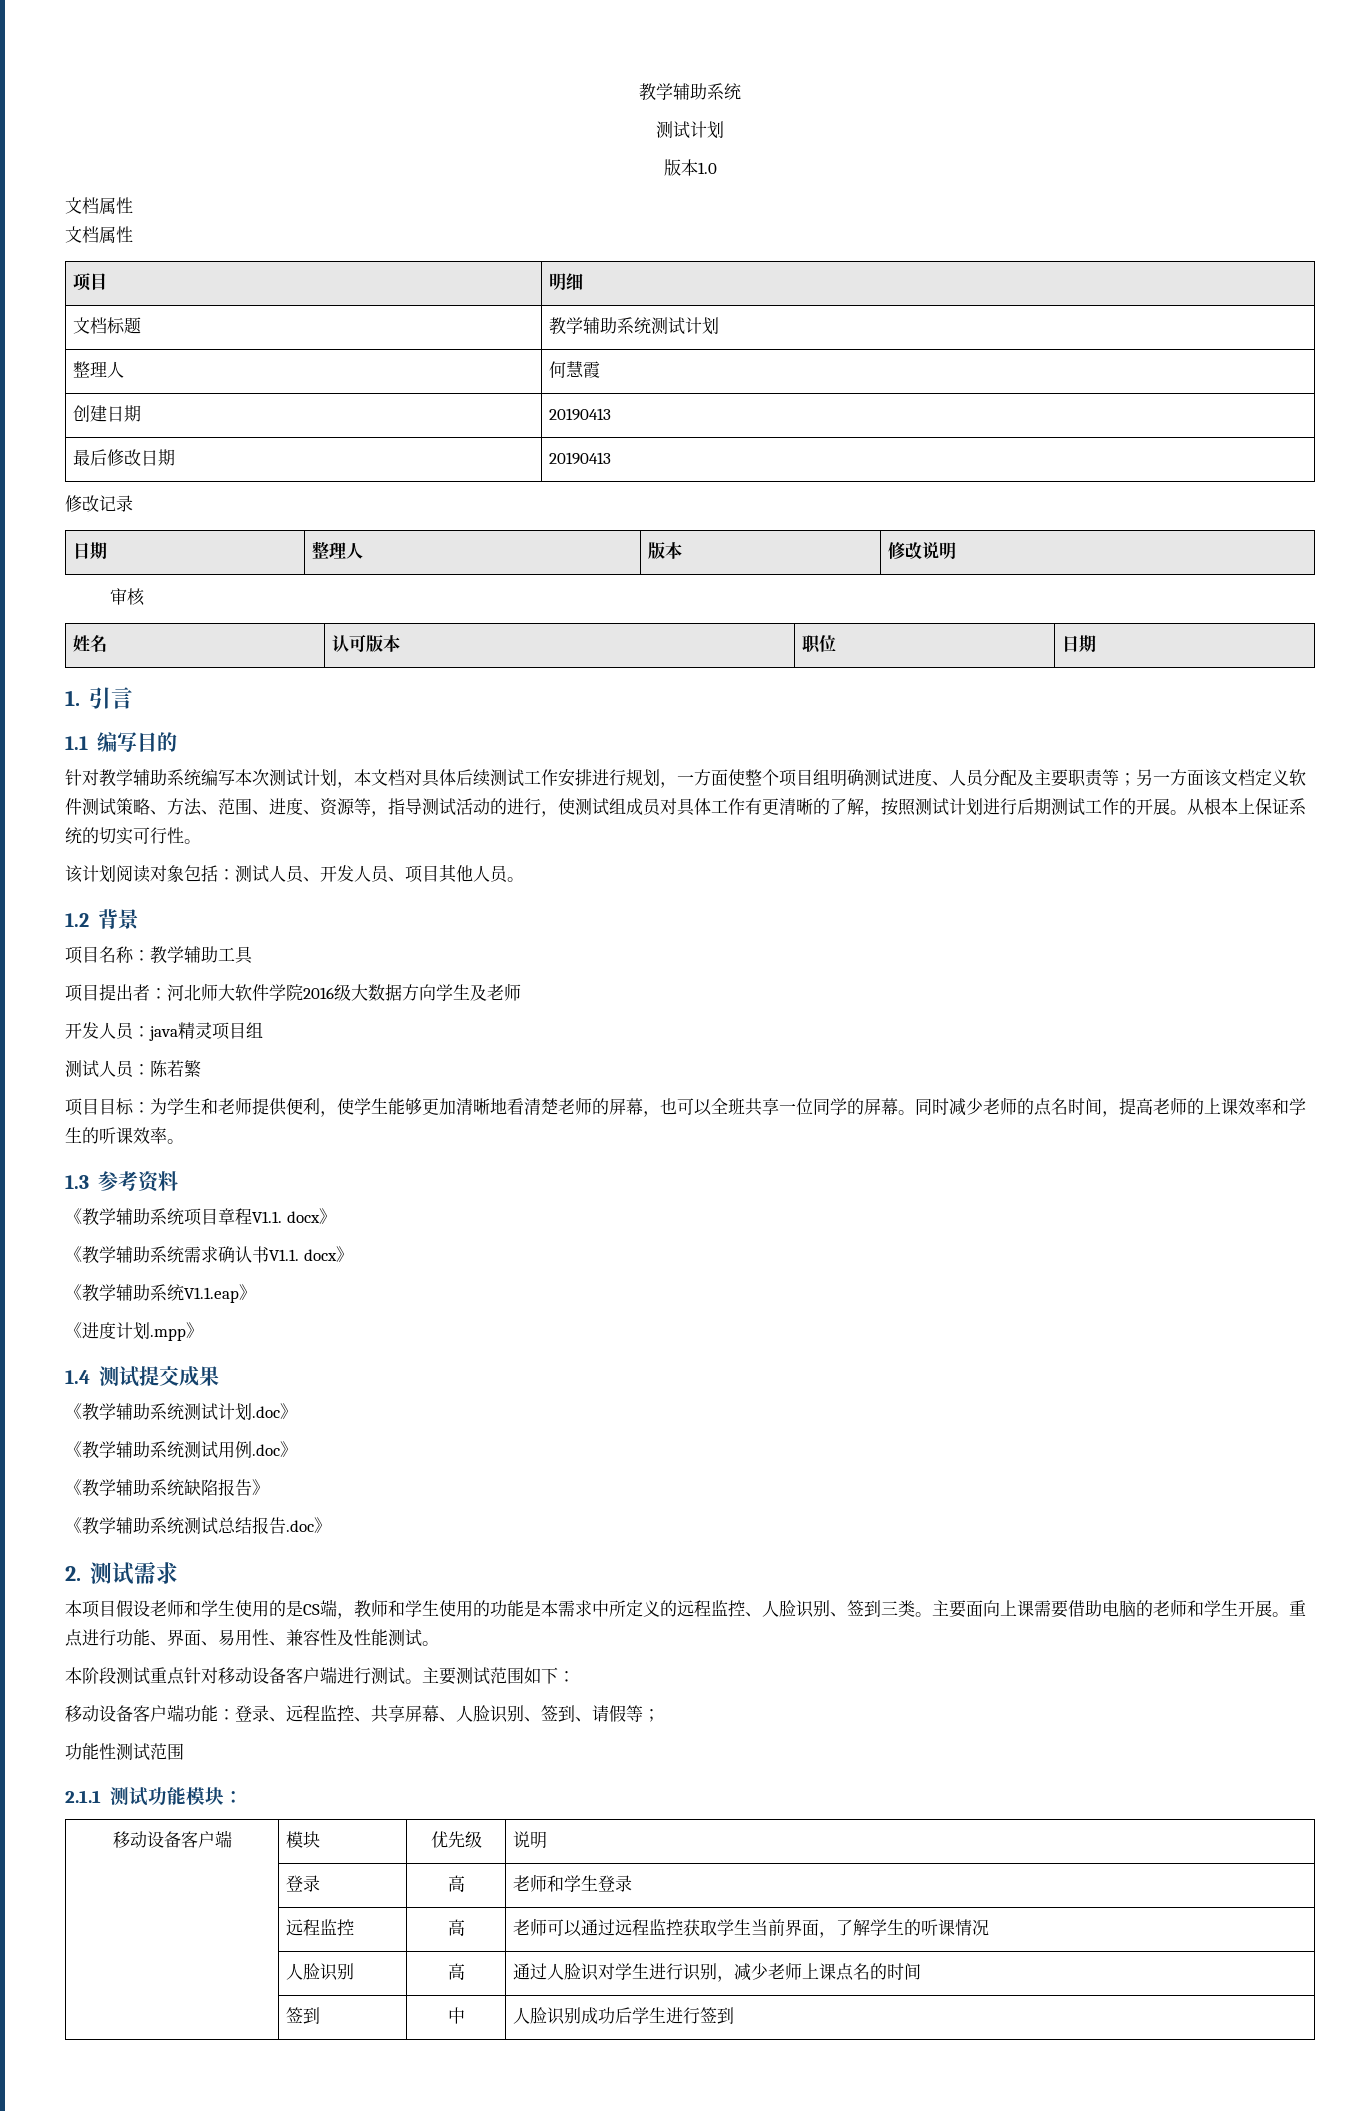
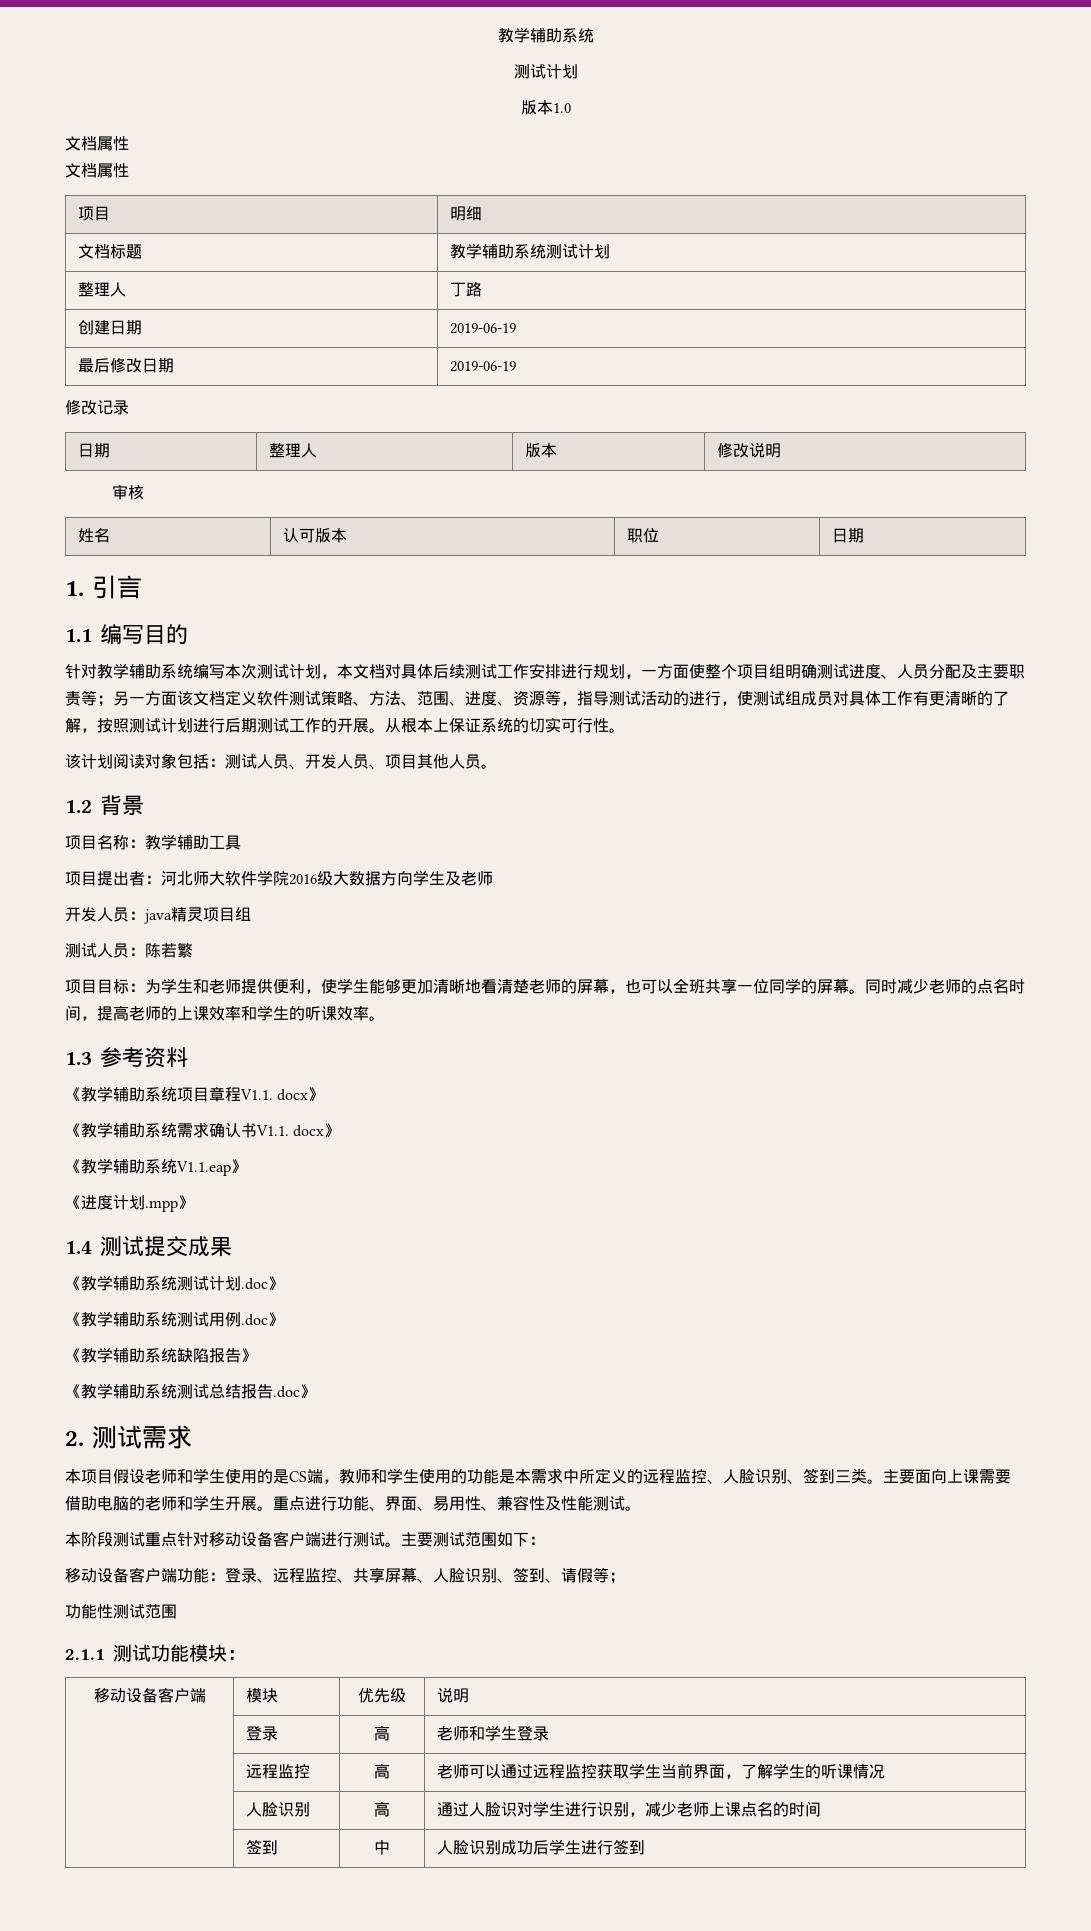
[548,361,600,378] 何慧霞 -> [449,282,482,297] 丁路
[548,408,611,421] 20190413 -> [449,323,516,334] 2019-06-19
[548,452,611,465] 20190413 -> [449,361,516,372] 2019-06-19

